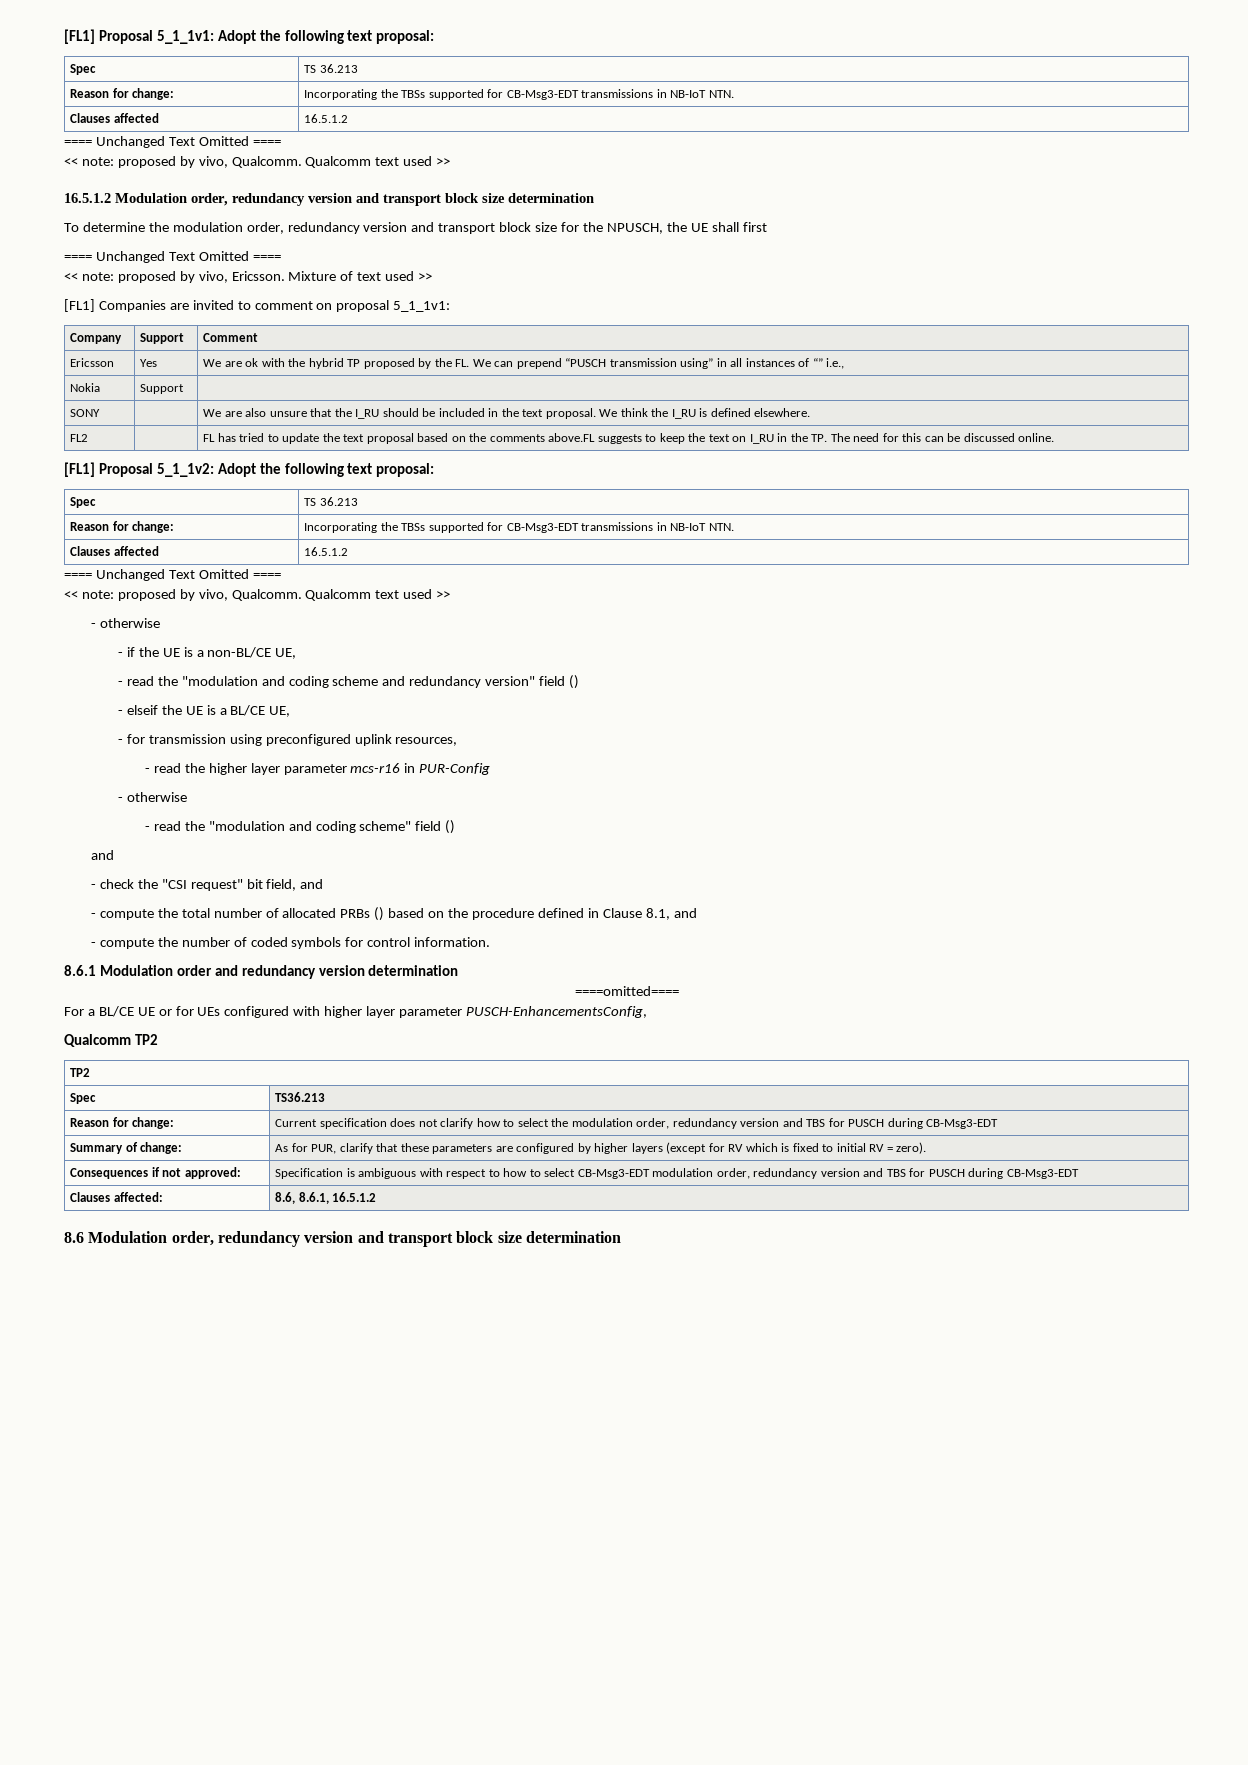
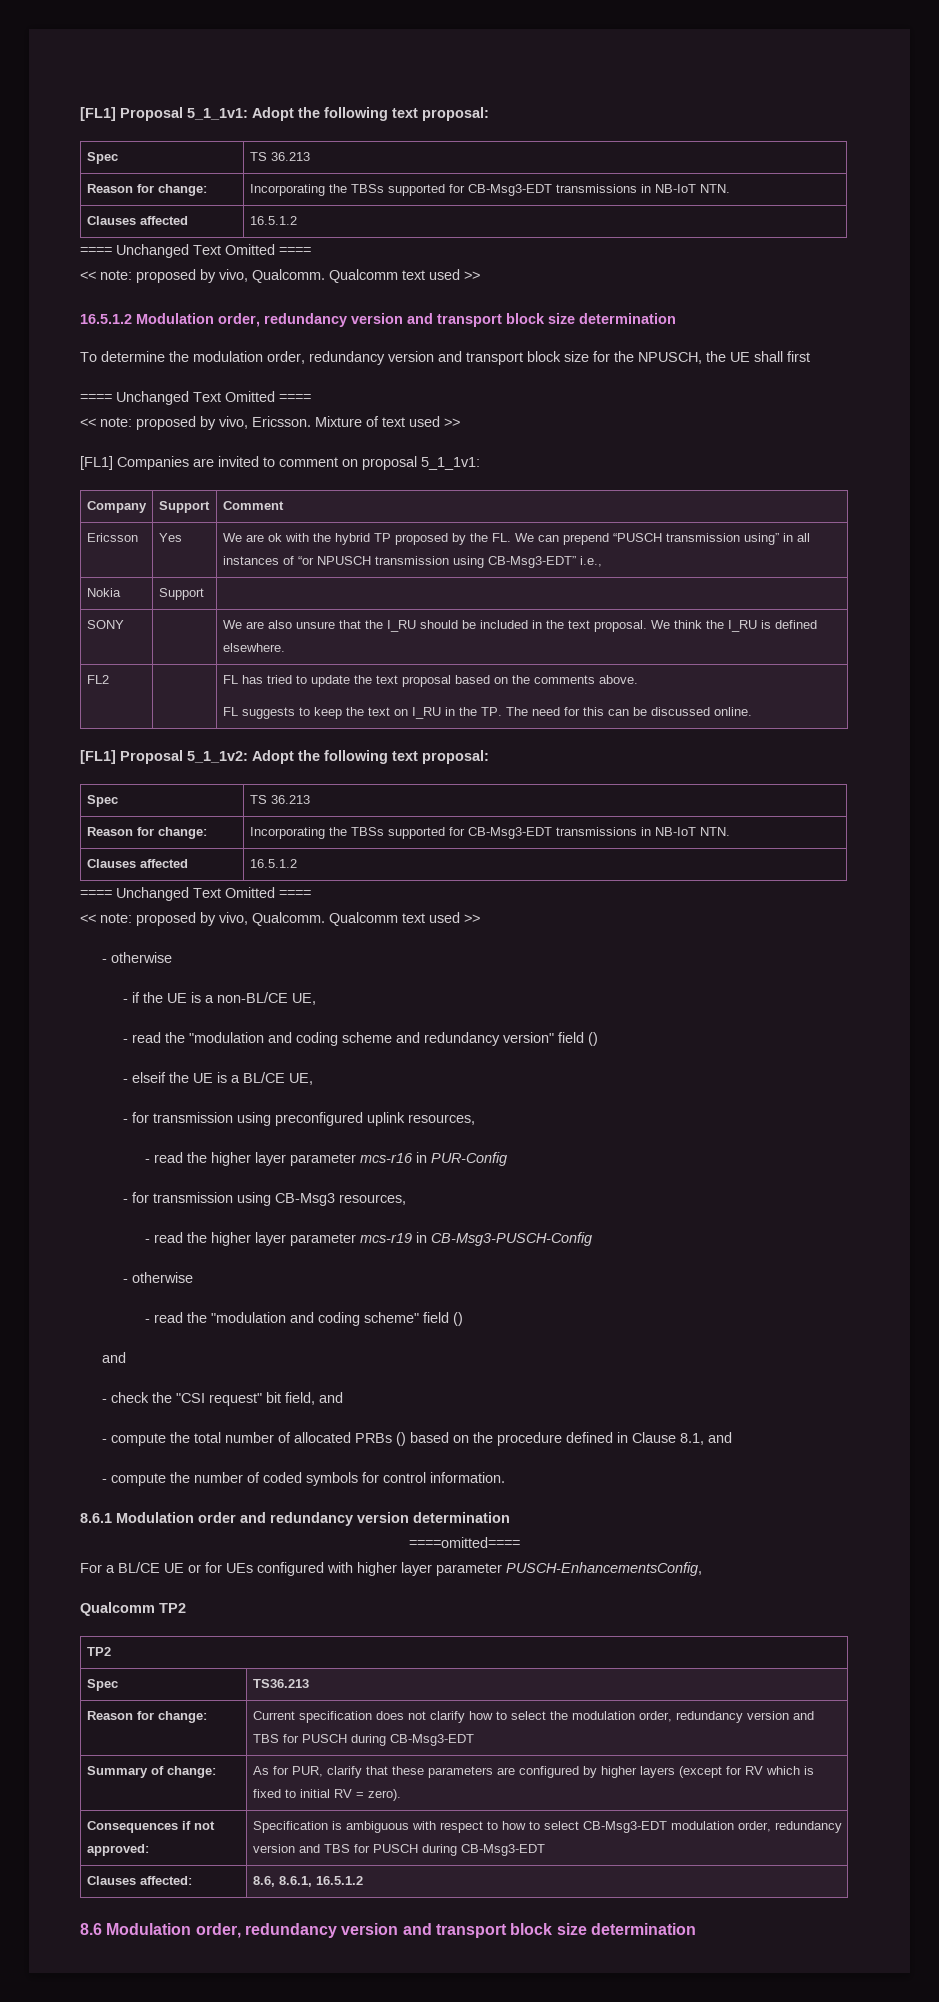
[812,358,823,367] “” -> [297,556,576,568] “or NPUSCH transmission using CB-Msg3-EDT”
[548,433,596,442] above.FL -> [598,675,638,684] [222,707,238,716] above. // FL
(491, 769) none -> [123,1192,407,1206] [145,1232,593,1246] // - for transmission using CB-Msg3 resources, // - read the higher layer parameter mcs-r19 in CB-Msg3-PUSCH-Config

